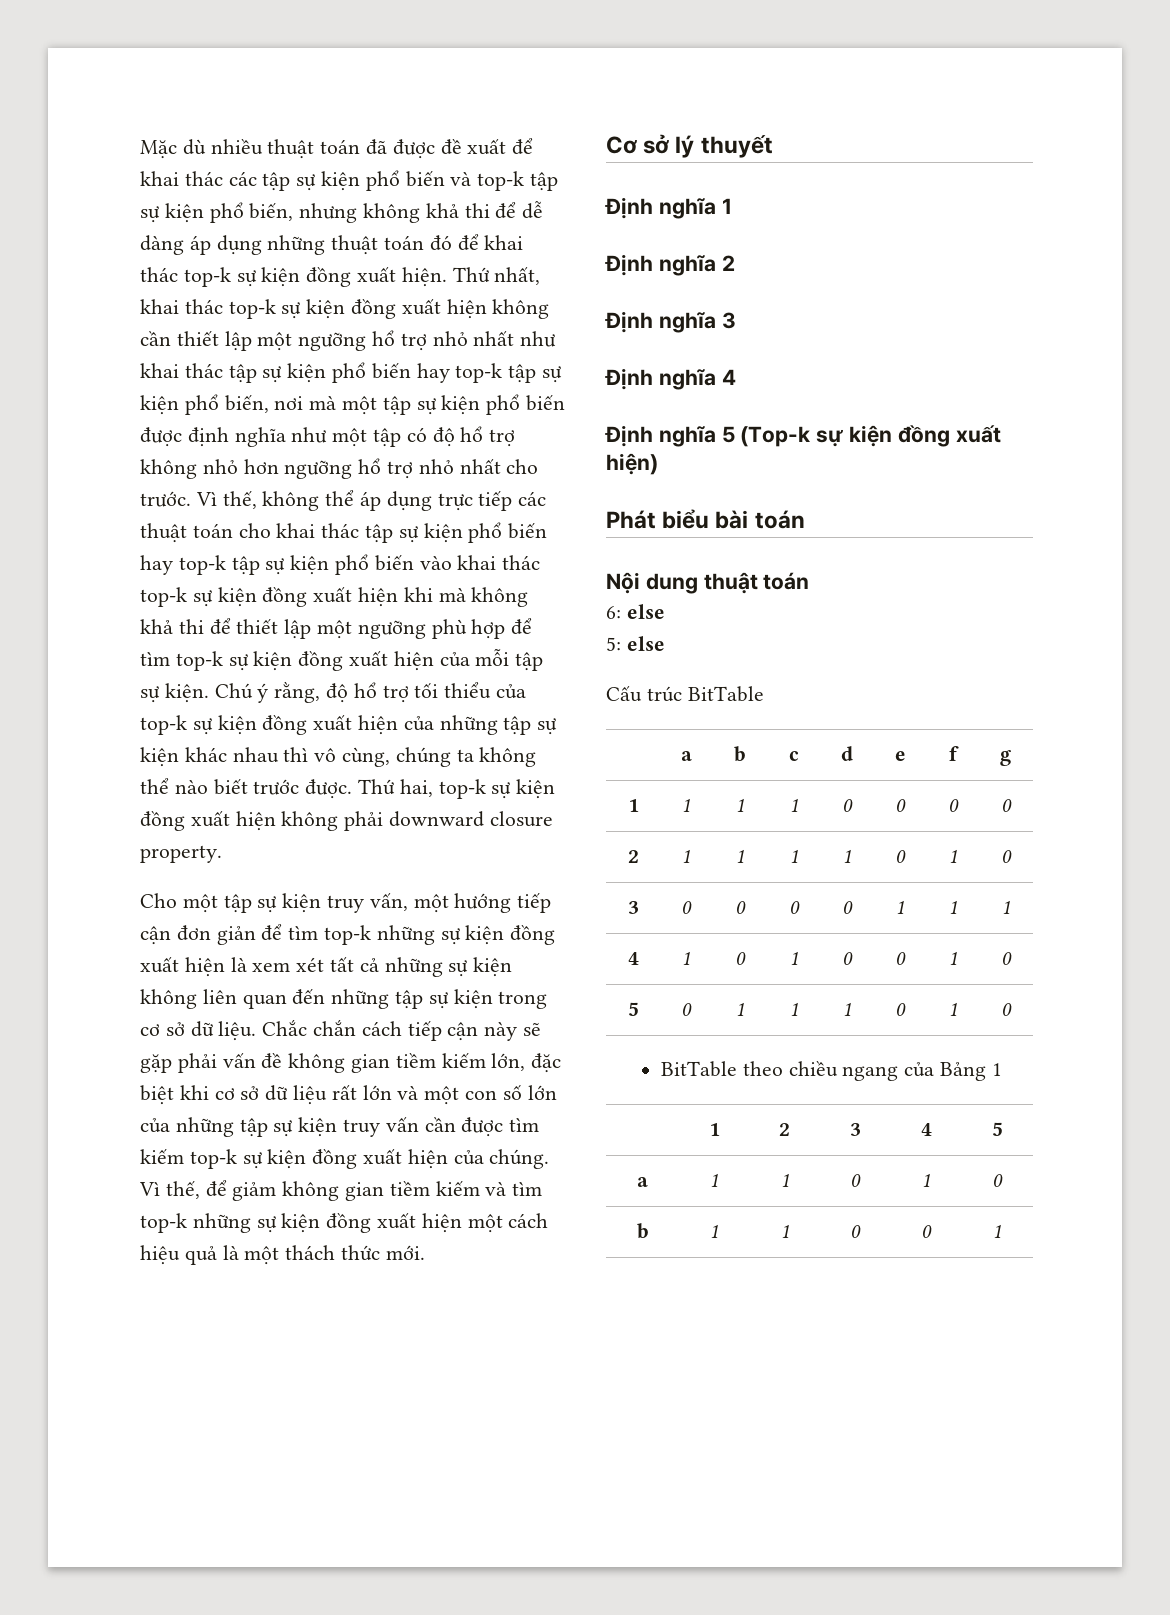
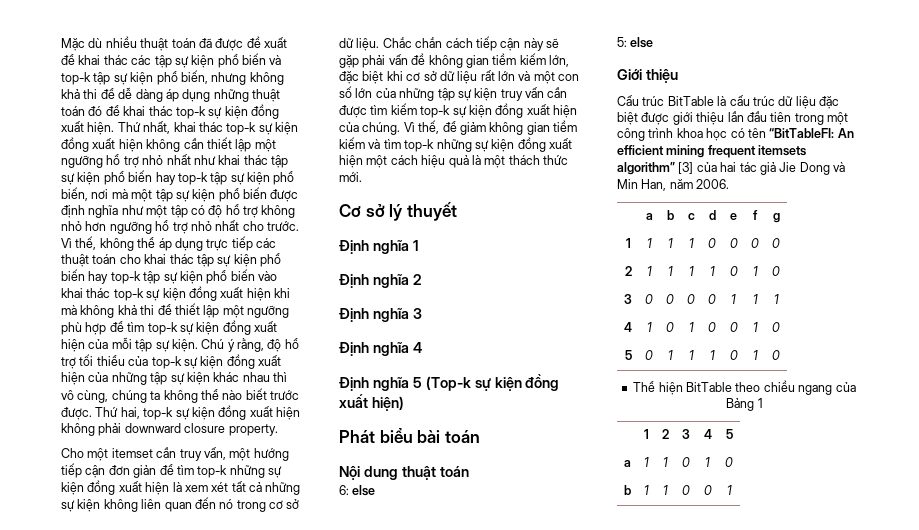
[223,893,322,913] tập sự kiện -> [111,447,177,458] itemset cần
[331,989,493,1009] những tập sự kiện -> [219,499,234,509] nó
(665, 643) none -> [617,69,678,84] // Giới thiệu
(764, 694) none -> [717,95,839,109] [617,111,848,125] [617,128,854,141] [617,145,807,158] [617,162,845,175] [617,179,730,191] là cấu trúc dữ liệu đặc biệt được giới thiệu lần đầu tiên trong một công trình khoa học có tên “BitTableFI: An efficient mining frequent itemsets algorithm” [3] của hai tác giả Jie Dong và Min Han, năm 2006.
(1012, 1009) none -> [633,381,683,395] Thể hiện

